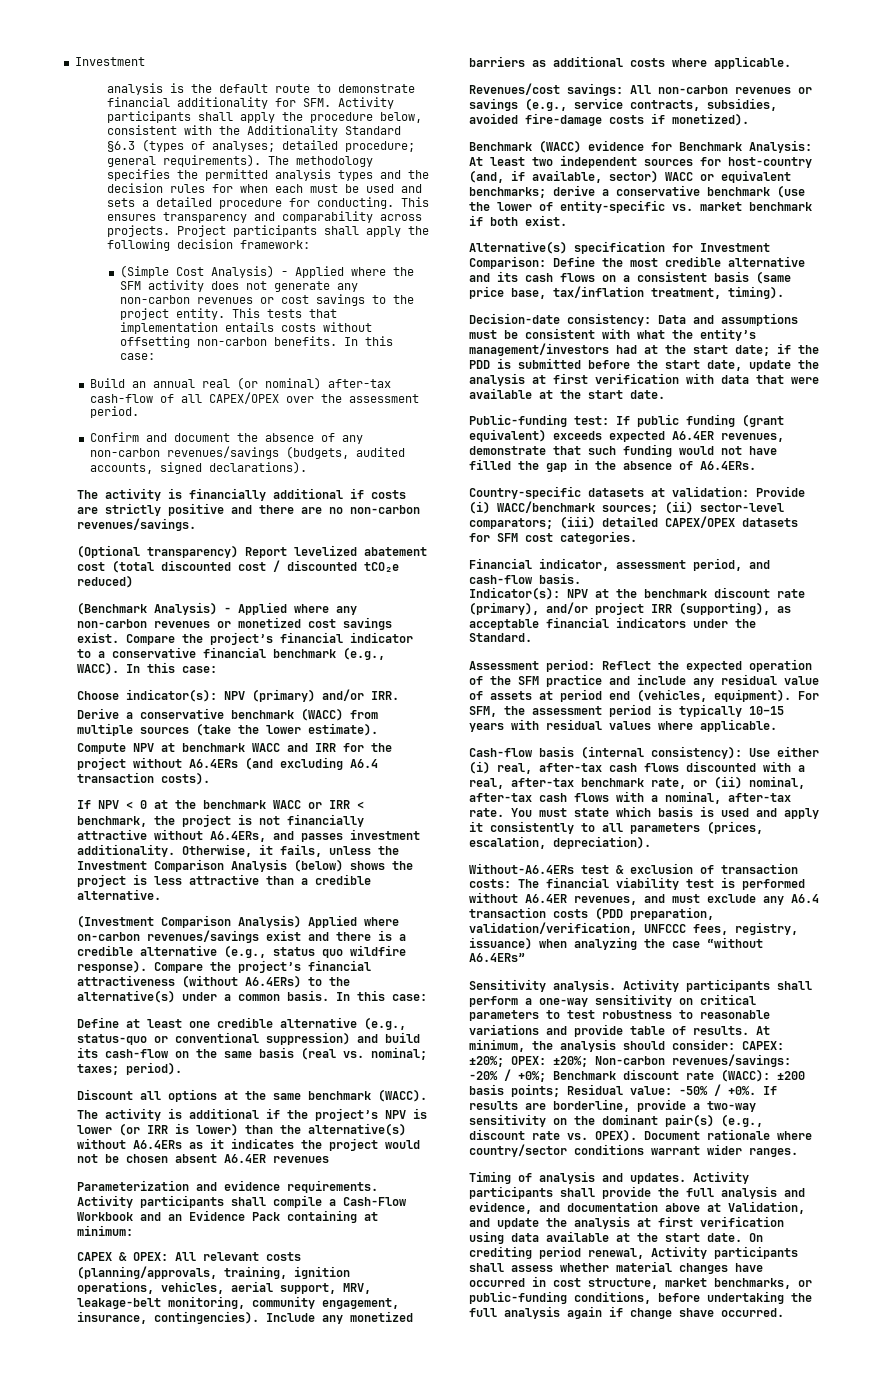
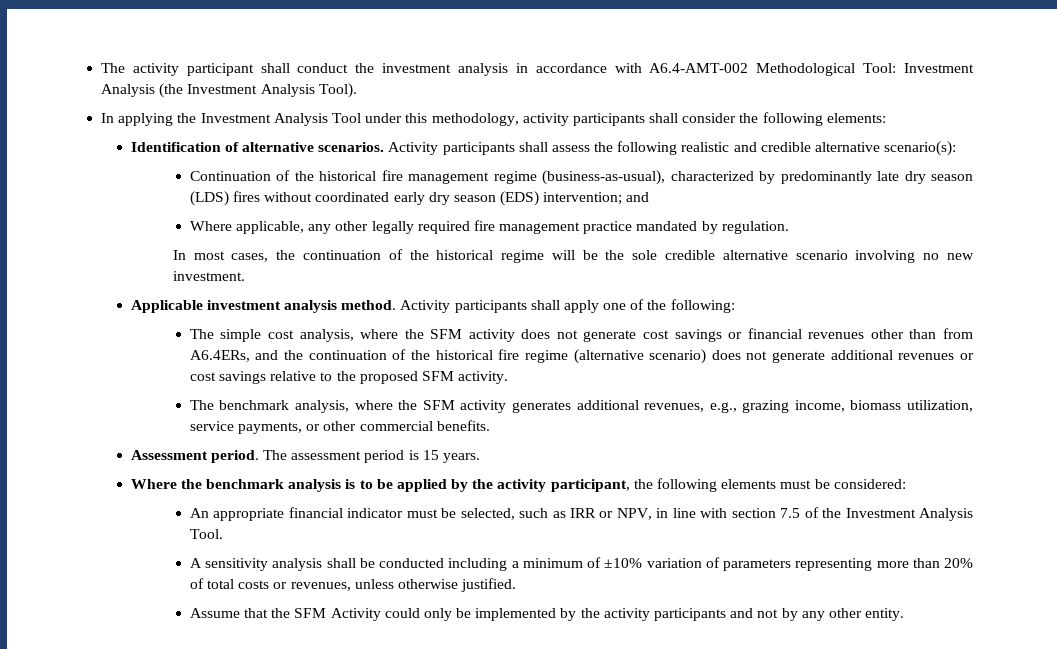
[74,57,145,66] [107,83,416,95] [107,97,395,109] [107,111,423,123] [107,125,402,137] [107,139,416,152] [107,154,374,167] [107,169,430,181] [107,183,423,193] [107,197,430,209] [107,211,423,223] [107,225,430,237] [107,239,311,251] [119,265,344,278] Investment // analysis is the default route to demonstrate financial additionality for SFM. Activity participants shall apply the procedure below, consistent with the Additionality Standard §6.3 (types of analyses; detailed procedure; general requirements). The methodology specifies the permitted analysis types and the decision rules for when each must be used and sets a detailed procedure for conducting. This ensures transparency and comparability across projects. Project participants shall apply the following decision framework: // (Simple Cost Analysis) - Applied -> [101,63,974,76] [101,83,357,98] [101,112,886,126] [130,141,957,156] [189,170,973,185] [189,191,650,206] [189,220,789,234] [172,249,974,263] [172,271,245,281] [130,299,735,313] [189,329,354,342] The activity participant shall conduct the investment analysis in accordance with A6.4-AMT-002 Methodological Tool: Investment Analysis (the Investment Analysis Tool). // In applying the Investment Analysis Tool under this methodology, activity participants shall consider the following elements: // Identification of alternative scenarios. Activity participants shall assess the following realistic and credible alternative scenario(s): // Continuation of the historical fire management regime (business-as-usual), characterized by predominantly late dry season (LDS) fires without coordinated early dry season (EDS) intervention; and // Where applicable, any other legally required fire management practice mandated by regulation. // In most cases, the continuation of the historical regime will be the sole credible alternative scenario involving no new investment. // Applicable investment analysis method. Activity participants shall apply one of the following: // The simple cost analysis,
[336,283,358,292] [119,295,190,304] any non-carbon -> [643,328,973,342] [189,349,893,364] cost savings or financial revenues other than from A6.4ERs, and the continuation of the historical fire regime (alternative scenario) does not generate additional
[371,295,414,304] [119,308,337,320] [119,322,372,334] [119,336,393,348] [119,353,155,360] [89,377,391,390] [89,392,419,404] [89,406,139,418] [89,432,363,444] [89,446,405,459] [89,461,307,474] [77,488,407,501] [77,503,421,516] [77,518,197,531] [77,545,428,558] [77,560,400,573] [77,575,134,588] [77,602,358,615] [77,617,393,630] [77,632,414,645] [77,647,386,660] [77,662,218,675] [77,689,400,702] [77,708,379,721] [77,723,379,736] [77,743,393,754] [77,757,379,770] [77,772,211,785] [77,800,365,809] [77,814,365,827] [77,829,421,842] [77,844,400,857] [77,859,414,872] [77,874,372,887] [77,889,162,900] [77,915,400,928] [77,930,407,943] [77,945,407,958] [77,960,372,973] [77,975,351,988] [77,990,428,1003] [77,1017,407,1030] [77,1032,421,1045] [77,1047,428,1060] [77,1062,183,1075] [77,1089,428,1102] [77,1108,428,1121] [77,1123,407,1136] [77,1138,421,1151] [77,1154,330,1163] [77,1180,379,1193] [77,1195,408,1208] [77,1210,379,1223] [77,1225,134,1236] [77,1252,302,1261] [77,1266,351,1279] [77,1281,372,1294] [77,1296,400,1309] [77,1311,414,1324] [469,56,792,69] [469,83,813,96] [469,98,778,111] [469,113,750,126] [469,140,813,153] [469,155,813,168] [469,170,792,183] [469,185,806,198] [469,200,813,213] [469,215,568,226] [469,241,771,254] [469,256,806,269] [469,271,792,284] [469,286,785,299] [469,313,799,326] [469,328,757,341] [469,343,820,356] [469,358,820,371] [469,373,820,386] [469,388,666,399] [469,414,785,427] [469,429,785,442] [469,444,778,457] [469,459,757,472] [469,486,806,499] [469,501,785,514] [469,516,799,529] [469,531,638,544] [469,558,771,571] [469,573,582,584] [469,587,806,600] [469,602,792,615] [469,617,757,630] [469,633,533,642] [469,659,813,672] [469,674,820,687] [469,689,820,702] [469,704,785,717] [469,719,778,732] [469,746,820,759] [469,761,806,774] [469,776,806,789] [469,791,792,804] [469,806,820,819] [469,821,764,834] [469,836,652,849] [469,863,799,874] [469,877,806,890] [469,892,820,905] [469,907,715,920] [469,922,799,935] [469,937,764,950] [469,953,526,962] [469,979,813,992] [469,994,757,1007] [469,1010,771,1021] [469,1024,771,1037] [469,1039,785,1052] [469,1054,792,1067] [469,1069,806,1082] [469,1084,778,1097] [469,1099,757,1112] [469,1114,764,1127] [469,1129,813,1142] [469,1144,799,1157] [469,1171,750,1184] [469,1186,806,1199] [469,1201,806,1214] [469,1216,785,1229] [469,1231,764,1244] [469,1246,799,1259] [469,1261,764,1274] [469,1276,813,1289] [469,1291,813,1304] [469,1306,785,1319] to the project entity. This tests that implementation entails costs without offsetting non-carbon benefits. In this case: // Build an annual real (or nominal) after-tax cash-flow of all CAPEX/OPEX over the assessment period. // Confirm and document the absence of any non-carbon revenues/savings (budgets, audited accounts, signed declarations). // The activity is financially additional if costs are strictly positive and there are no non-carbon revenues/savings. // (Optional transparency) Report levelized abatement cost (total discounted cost / discounted tCO₂e reduced) // (Benchmark Analysis) - Applied where any non-carbon revenues or monetized cost savings exist. Compare the project’s financial indicator to a conservative financial benchmark (e.g., WACC). In this case: // Choose indicator(s): NPV (primary) and/or IRR. // Derive a conservative benchmark (WACC) from multiple sources (take the lower estimate). // Compute NPV at benchmark WACC and IRR for the project without A6.4ERs (and excluding A6.4 transaction costs). // If NPV < 0 at the benchmark WACC or IRR < benchmark, the project is not financially attractive without A6.4ERs, and passes investment additionality. Otherwise, it fails, unless the Investment Comparison Analysis (below) shows the project is less attractive than a credible alternative. // (Investment Comparison Analysis) Applied where on-carbon revenues/savings exist and there is a credible alternative (e.g., status quo wildfire response). Compare the project’s financial attractiveness (without A6.4ERs) to the alternative(s) under a common basis. In this case: // Define at least one credible alternative (e.g., status-quo or conventional suppression) and build its cash-flow on the same basis (real vs. nominal; taxes; period). // Discount all options at the same benchmark (WACC). // The activity is additional if the project’s NPV is lower (or IRR is lower) than the alternative(s) without A6.4ERs as it indicates the project would not be chosen absent A6.4ER revenues // Parameterization and evidence requirements. Activity participants shall compile a Cash-Flow Workbook and an Evidence Pack containing at minimum: // CAPEX & OPEX: All relevant costs (planning/approvals, training, ignition operations, vehicles, aerial support, MRV, leakage-belt monitoring, community engagement, insurance, contingencies). Include any monetized barriers as additional costs where applicable. // Revenues/cost savings: All non-carbon revenues or savings (e.g., service contracts, subsidies, avoided fire-damage costs if monetized). // Benchmark (WACC) evidence for Benchmark Analysis: At least two independent sources for host-country (and, if available, sector) WACC or equivalent benchmarks; derive a conservative benchmark (use the lower of entity-specific vs. market benchmark if both exist. // Alternative(s) specification for Investment Comparison: Define the most credible alternative and its cash flows on a consistent basis (same price base, tax/inflation treatment, timing). // Decision-date consistency: Data and assumptions must be consistent with what the entity’s management/investors had at the start date; if the PDD is submitted before the start date, update the analysis at first verification with data that were available at the start date. // Public-funding test: If public funding (grant equivalent) exceeds expected A6.4ER revenues, demonstrate that such funding would not have filled the gap in the absence of A6.4ERs. // Country-specific datasets at validation: Provide (i) WACC/benchmark sources; (ii) sector-level comparators; (iii) detailed CAPEX/OPEX datasets for SFM cost categories. // Financial indicator, assessment period, and cash-flow basis. // Indicator(s): NPV at the benchmark discount rate (primary), and/or project IRR (supporting), as acceptable financial indicators under the Standard. // Assessment period: Reflect the expected operation of the SFM practice and include any residual value of assets at period end (vehicles, equipment). For SFM, the assessment period is typically 10–15 years with residual values where applicable. // Cash-flow basis (internal consistency): Use either (i) real, after-tax cash flows discounted with a real, after-tax benchmark rate, or (ii) nominal, after-tax cash flows with a nominal, after-tax rate. You must state which basis is used and apply it consistently to all parameters (prices, escalation, depreciation). // Without-A6.4ERs test & exclusion of transaction costs: The financial viability test is performed without A6.4ER revenues, and must exclude any A6.4 transaction costs (PDD preparation, validation/verification, UNFCCC fees, registry, issuance) when analyzing the case “without A6.4ERs” // Sensitivity analysis. Activity participants shall perform a one-way sensitivity on critical parameters to test robustness to reasonable variations and provide table of results. At minimum, the analysis should consider: CAPEX: ±20%; OPEX: ±20%; Non-carbon revenues/savings: −20% / +0%; Benchmark discount rate (WACC): ±200 basis points; Residual value: −50% / +0%. If results are borderline, provide a two-way sensitivity on the dominant pair(s) (e.g., discount rate vs. OPEX). Document rationale where country/sector conditions warrant wider ranges. // Timing of analysis and updates. Activity participants shall provide the full analysis and evidence, and documentation above at Validation, and update the analysis at first verification using data available at the start date. On crediting period renewal, Activity participants shall assess whether material changes have occurred in cost structure, market benchmarks, or public-funding conditions, before undertaking the full analysis again if change shave occurred. -> [270,371,509,384] [189,400,973,413] [189,420,490,434] [130,450,480,463] [130,478,906,492] [189,507,973,521] [189,529,223,539] [189,557,974,571] [189,578,517,592] [189,608,905,621] relative to the proposed SFM activity. // The benchmark analysis, where the SFM activity generates additional revenues, e.g., grazing income, biomass utilization, service payments, or other commercial benefits. // Assessment period. The assessment period is 15 years. // Where the benchmark analysis is to be applied by the activity participant, the following elements must be considered: // An appropriate financial indicator must be selected, such as IRR or NPV, in line with section 7.5 of the Investment Analysis Tool. // A sensitivity analysis shall be conducted including a minimum of ±10% variation of parameters representing more than 20% of total costs or revenues, unless otherwise justified. // Assume that the SFM Activity could only be implemented by the activity participants and not by any other entity.

